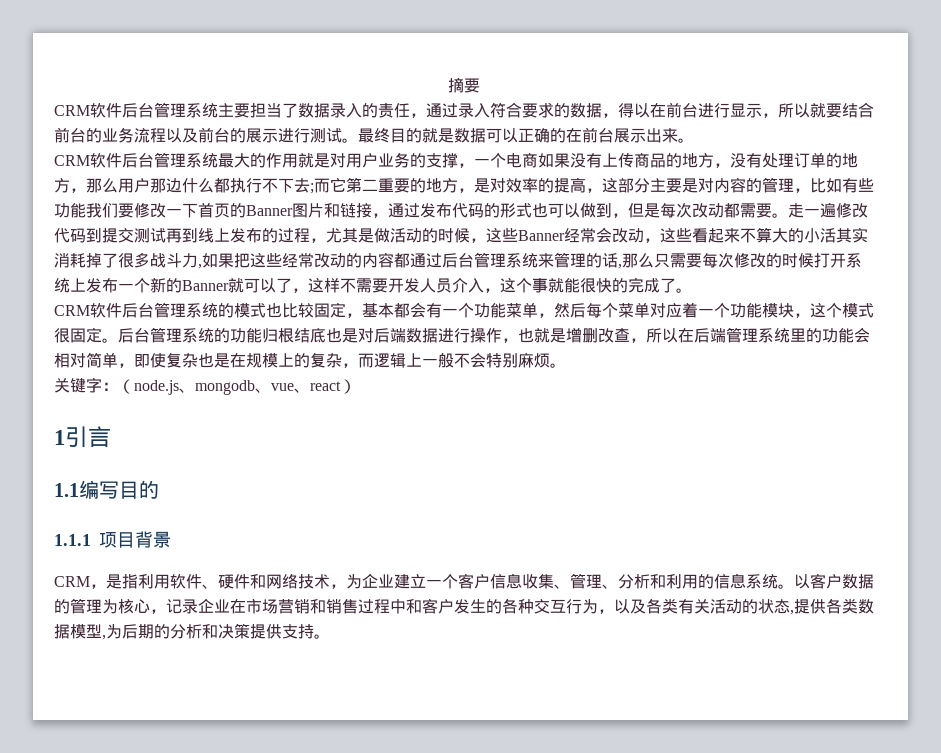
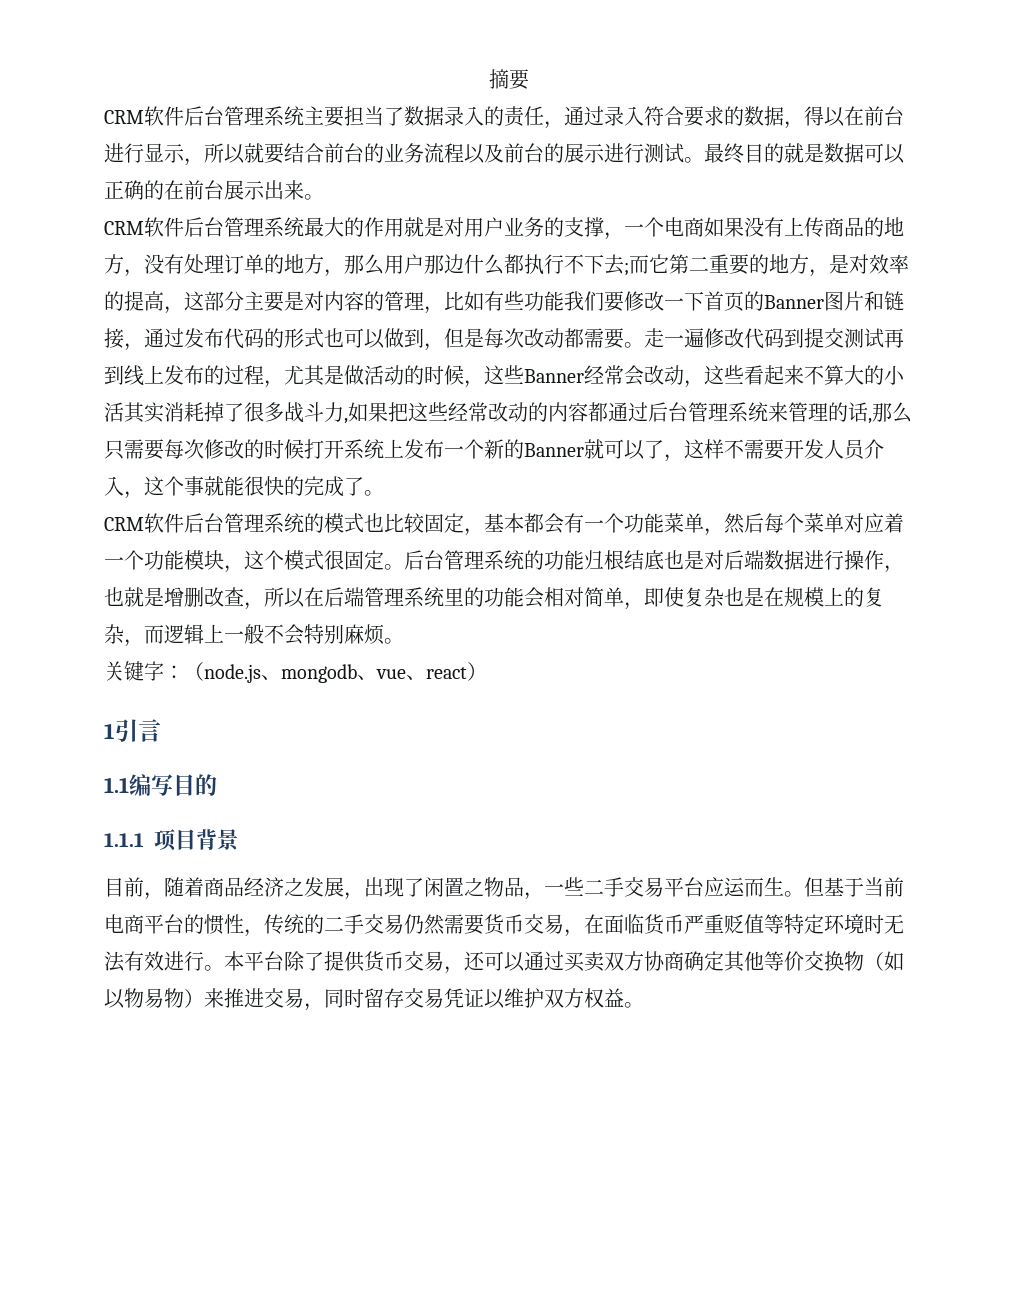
[54,573,874,589] [54,598,874,615] [54,623,314,640] CRM，是指利用软件、硬件和网络技术，为企业建立一个客户信息收集、管理、分析和利用的信息系统。以客户数据的管理为核心，记录企业在市场营销和销售过程中和客户发生的各种交互行为，以及各类有关活动的状态,提供各类数据模型,为后期的分析和决策提供支持 -> [104,877,904,900] [104,914,904,937] [104,951,904,974] [104,988,624,1011] 目前，随着商品经济之发展，出现了闲置之物品，一些二手交易平台应运而生。但基于当前电商平台的惯性，传统的二手交易仍然需要货币交易，在面临货币严重贬值等特定环境时无法有效进行。本平台除了提供货币交易，还可以通过买卖双方协商确定其他等价交换物（如以物易物）来推进交易，同时留存交易凭证以维护双方权益

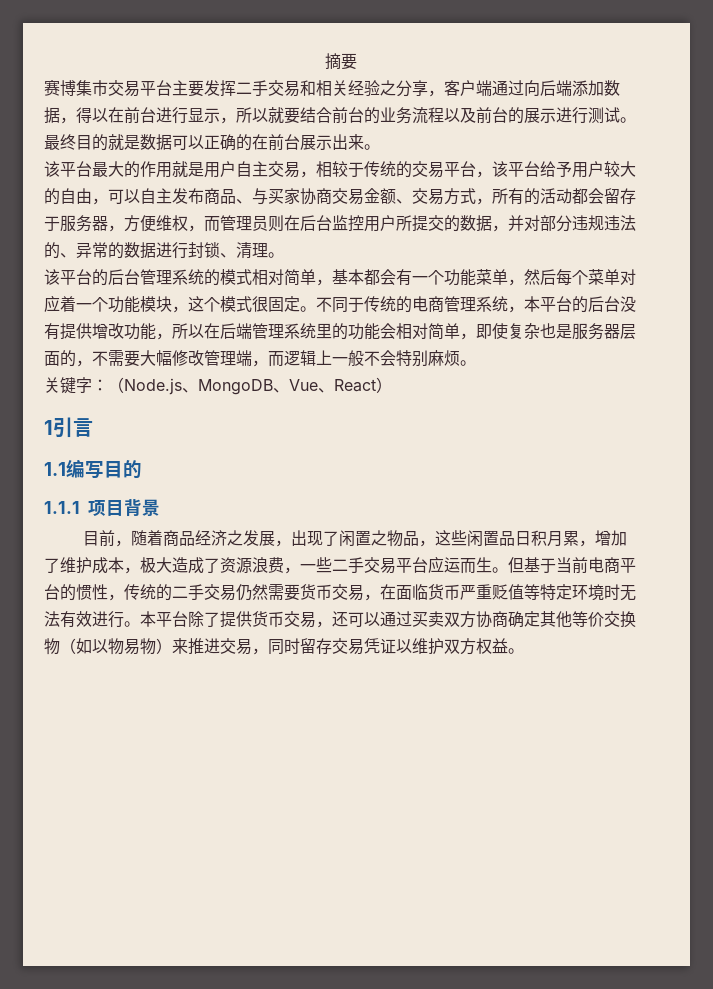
[104,106,744,129] CRM软件后台管理系统主要担当了数据录入的责任，通过录入符合要求的 -> [44,79,604,97] 赛博集市交易平台主要发挥二手交易和相关经验之分享，客户端通过向后端添加
[104,217,904,240] [104,254,909,277] [104,291,904,314] [104,328,904,351] [104,365,905,388] [104,402,912,424] [104,439,884,462] [104,476,384,499] [104,513,184,533] CRM软件后台管理系统最大的作用就是对用户业务的支撑，一个电商如果没有上传商品的地方，没有处理订单的地方，那么用户那边什么都执行不下去;而它第二重要的地方，是对效率的提高，这部分主要是对内容的管理，比如有些功能我们要修改一下首页的Banner图片和链接，通过发布代码的形式也可以做到，但是每次改动都需要。走一遍修改代码到提交测试再到线上发布的过程，尤其是做活动的时候，这些Banner经常会改动，这些看起来不算大的小活其实消耗掉了很多战斗力,如果把这些经常改动的内容都通过后台管理系统来管理的话,那么只需要每次修改的时候打开系统上发布一个新的Banner就可以了，这样不需要开发人员介入，这个事就能很快的完成了。 // CRM软件 -> [44,161,636,178] [44,188,636,205] [44,215,636,232] [44,242,284,259] [44,269,108,286] 该平台最大的作用就是用户自主交易，相较于传统的交易平台，该平台给予用户较大的自由，可以自主发布商品、与买家协商交易金额、交易方式，所有的活动都会留存于服务器，方便维权，而管理员则在后台监控用户所提交的数据，并对部分违规违法的、异常的数据进行封锁、清理。 // 该平台的
[364,513,464,533] 也比较固定 -> [252,269,316,286] 相对简单
[404,550,904,573] [104,587,244,607] 后台管理系统的功能归根结底也是对后端数据进行操作，也就是增删改查 -> [316,296,636,313] [44,323,156,340] 不同于传统的电商管理系统，本平台的后台没有提供增改功能
[764,587,884,607] [104,624,124,644] 在规模上的复杂 -> [572,323,636,340] [44,350,252,367] 服务器层面的，不需要大幅修改管理端
[204,664,467,683] node.js、mongodb、vue、react -> [124,378,376,395] Node.js、MongoDB、Vue、React
(544, 896) none -> [435,530,628,547] [44,557,300,574] 这些闲置品日积月累，增加了维护成本，极大造成了资源浪费，

